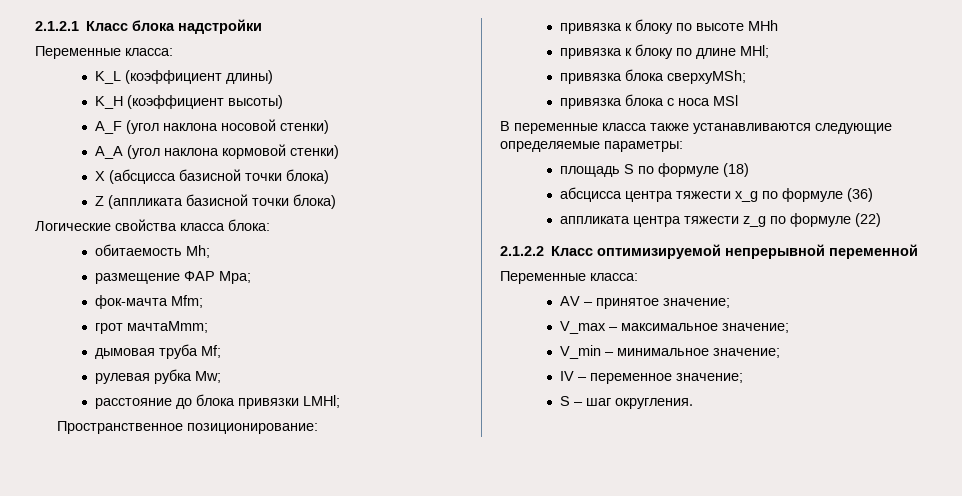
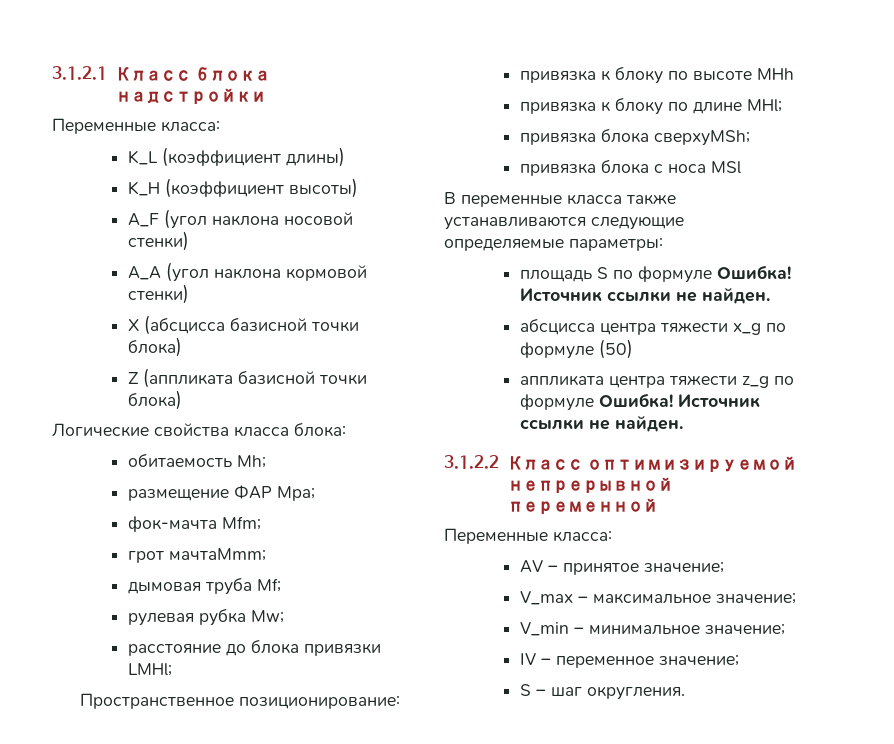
[35,21,79,31] 2.1.2.1 -> [52,66,107,80] 3.1.2.1
[722,163,749,177] (18) -> [716,265,791,280] [519,288,770,304] Ошибка! Источник ссылки не найден.
[846,188,873,202] (36) -> [598,339,633,359] (50)
[854,213,881,227] [500,246,544,256] (22) // 2.1.2.2 -> [598,393,761,408] [519,416,683,432] [444,455,499,469] Ошибка! Источник ссылки не найден. // 3.1.2.2

